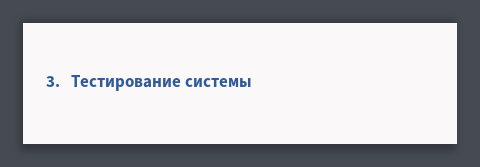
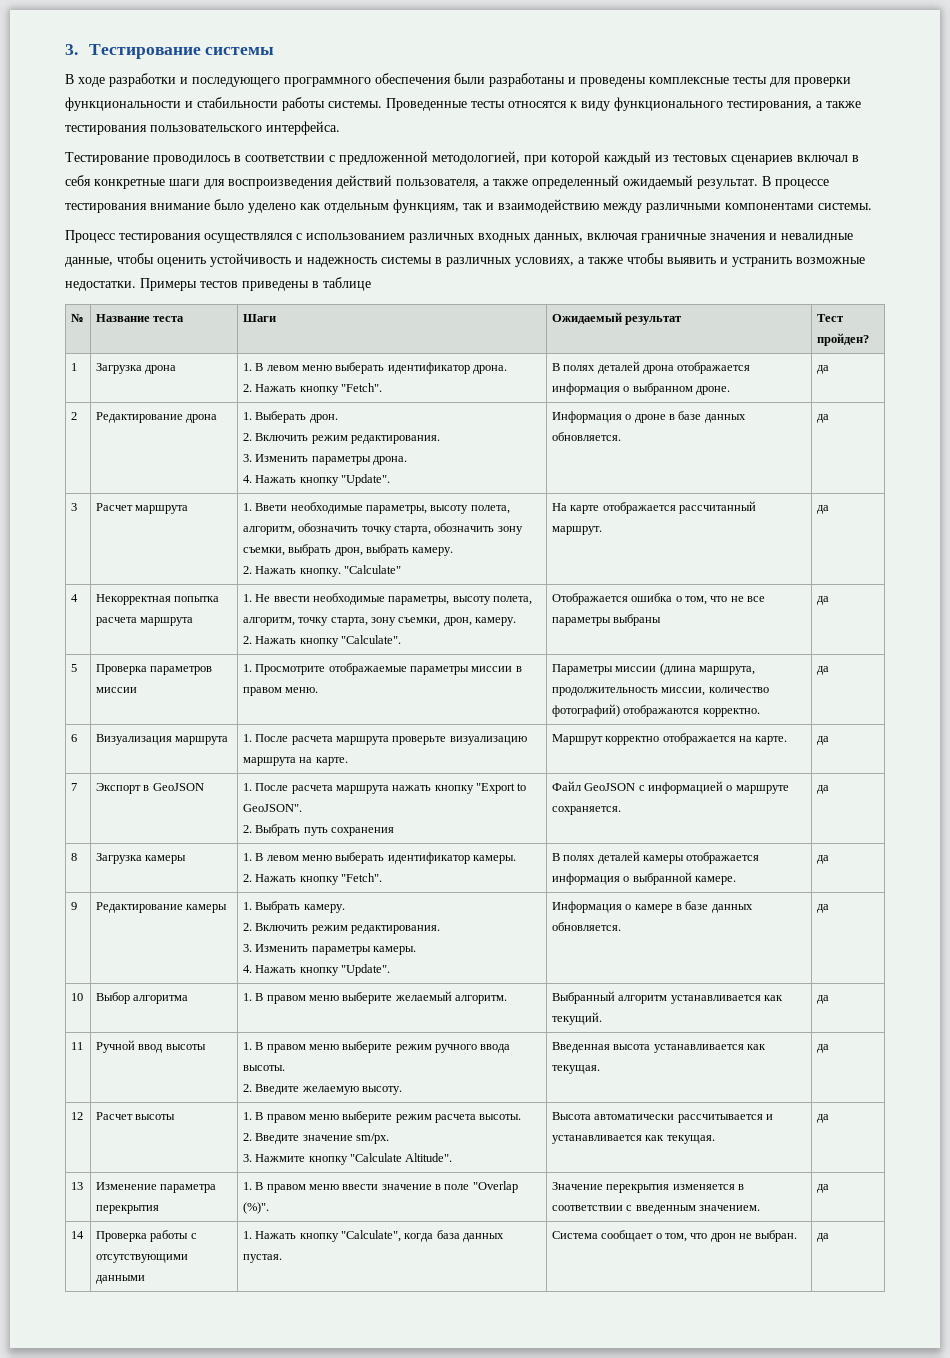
(253, 82) none -> [65,73,851,87] [65,97,861,111] [65,121,340,135] [65,151,859,165] [65,175,829,189] [65,199,872,213] [65,230,853,243] [65,253,865,267] [65,277,371,291] [70,313,84,322] [95,314,185,322] [242,314,276,322] [551,312,682,325] [816,314,843,322] [816,333,869,346] [70,363,77,371] [95,363,177,374] [242,362,508,374] [242,383,382,395] [551,361,751,374] [551,383,730,395] [816,365,829,374] [70,412,77,420] [95,412,218,423] [242,411,338,423] [242,433,440,444] [242,454,407,465] [242,474,390,486] [551,411,746,423] [551,432,621,441] [816,414,829,423] [70,503,77,511] [95,503,189,514] [242,502,510,514] [242,523,523,535] [242,544,454,556] [242,565,401,577] [551,501,756,514] [551,526,602,535] [816,505,829,514] [70,594,78,602] [95,594,220,605] [95,617,194,626] [242,593,533,605] [242,617,517,626] [242,635,401,647] [551,593,766,605] [551,614,662,626] [816,596,829,605] [70,664,77,672] [95,664,213,675] [95,687,137,693] [242,663,522,675] [242,687,319,696] [551,663,755,675] [551,687,769,696] [551,704,760,717] [816,666,829,675] [70,734,77,742] [95,734,229,745] [242,734,527,745] [242,757,348,766] [551,733,788,745] [816,736,829,745] [70,783,77,791] [95,783,204,794] [242,783,527,794] [242,804,302,812] [242,824,394,836] [551,781,789,794] [551,806,621,815] [816,785,829,794] [70,853,77,861] [95,853,187,864] [242,852,517,864] [242,873,382,885] [551,851,760,864] [551,872,736,885] [816,855,829,864] [70,902,77,910] [95,902,228,913] [242,901,345,913] [242,923,440,934] [242,944,416,955] [242,964,390,976] [551,901,753,913] [551,922,621,931] [816,904,829,913] [70,993,83,1001] [95,992,189,1004] [242,991,508,1004] [551,991,783,1004] [551,1012,602,1025] [816,995,829,1004] [70,1042,83,1050] [95,1040,206,1053] [242,1041,511,1053] [242,1065,285,1071] [242,1084,402,1095] [551,1042,766,1053] [551,1065,600,1074] [816,1044,829,1053] [70,1112,83,1120] [95,1112,176,1120] [242,1111,522,1123] [242,1133,389,1144] [242,1153,453,1165] [551,1112,773,1123] [551,1135,715,1144] [816,1114,829,1123] [70,1182,83,1190] [95,1182,217,1193] [95,1205,159,1214] [242,1181,518,1193] [242,1202,269,1214] [551,1182,744,1193] [551,1205,760,1214] [816,1184,829,1193] [70,1231,84,1239] [95,1230,197,1242] [95,1254,188,1263] [95,1275,145,1284] [242,1230,505,1242] [242,1254,282,1263] [551,1230,798,1242] [816,1233,829,1242] // В ходе разработки и последующего программного обеспечения были разработаны и проведены комплексные тесты для проверки функциональности и стабильности работы системы. Проведенные тесты относятся к виду функционального тестирования, а также тестирования пользовательского интерфейса. // Тестирование проводилось в соответствии с предложенной методологией, при которой каждый из тестовых сценариев включал в себя конкретные шаги для воспроизведения действий пользователя, а также определенный ожидаемый результат. В процессе тестирования внимание было уделено как отдельным функциям, так и взаимодействию между различными компонентами системы. // Процесс тестирования осуществлялся с использованием различных входных данных, включая граничные значения и невалидные данные, чтобы оценить устойчивость и надежность системы в различных условиях, а также чтобы выявить и устранить возможные недостатки. Примеры тестов приведены в таблице // № | Название теста | Шаги | Ожидаемый результат | Тест пройден? // 1 | Загрузка дрона | 1. В левом меню выберать идентификатор дрона. // 2. Нажать кнопку "Fetch". | В полях деталей дрона отображается информация о выбранном дроне. | да // 2 | Редактирование дрона | 1. Выберать дрон. // 2. Включить режим редактирования. // 3. Изменить параметры дрона. // 4. Нажать кнопку "Update". | Информация о дроне в базе данных обновляется. | да // 3 | Расчет маршрута | 1. Ввети необходимые параметры, высоту полета, алгоритм, обозначить точку старта, обозначить зону съемки, выбрать дрон, выбрать камеру. // 2. Нажать кнопку. "Calculate" | На карте отображается рассчитанный маршрут. | да // 4 | Некорректная попытка расчета маршрута | 1. Не ввести необходимые параметры, высоту полета, алгоритм, точку старта, зону съемки, дрон, камеру. // 2. Нажать кнопку "Calculate". | Отображается ошибка о том, что не все параметры выбраны | да // 5 | Проверка параметров миссии | 1. Просмотрите отображаемые параметры миссии в правом меню. | Параметры миссии (длина маршрута, продолжительность миссии, количество фотографий) отображаются корректно. | да // 6 | Визуализация маршрута | 1. После расчета маршрута проверьте визуализацию маршрута на карте. | Маршрут корректно отображается на карте. | да // 7 | Экспорт в GeoJSON | 1. После расчета маршрута нажать кнопку "Export to GeoJSON". // 2. Выбрать путь сохранения | Файл GeoJSON с информацией о маршруте сохраняется. | да // 8 | Загрузка камеры | 1. В левом меню выберать идентификатор камеры. // 2. Нажать кнопку "Fetch". | В полях деталей камеры отображается информация о выбранной камере. | да // 9 | Редактирование камеры | 1. Выбрать камеру. // 2. Включить режим редактирования. // 3. Изменить параметры камеры. // 4. Нажать кнопку "Update". | Информация о камере в базе данных обновляется. | да // 10 | Выбор алгоритма | 1. В правом меню выберите желаемый алгоритм. | Выбранный алгоритм устанавливается как текущий. | да // 11 | Ручной ввод высоты | 1. В правом меню выберите режим ручного ввода высоты. // 2. Введите желаемую высоту. | Введенная высота устанавливается как текущая. | да // 12 | Расчет высоты | 1. В правом меню выберите режим расчета высоты. // 2. Введите значение sm/px. // 3. Нажмите кнопку "Calculate Altitude". | Высота автоматически рассчитывается и устанавливается как текущая. | да // 13 | Изменение параметра перекрытия | 1. В правом меню ввести значение в поле "Overlap (%)". | Значение перекрытия изменяется в соответствии с введенным значением. | да // 14 | Проверка работы с отсутствующими данными | 1. Нажать кнопку "Calculate", когда база данных пустая. | Система сообщает о том, что дрон не выбран. | да

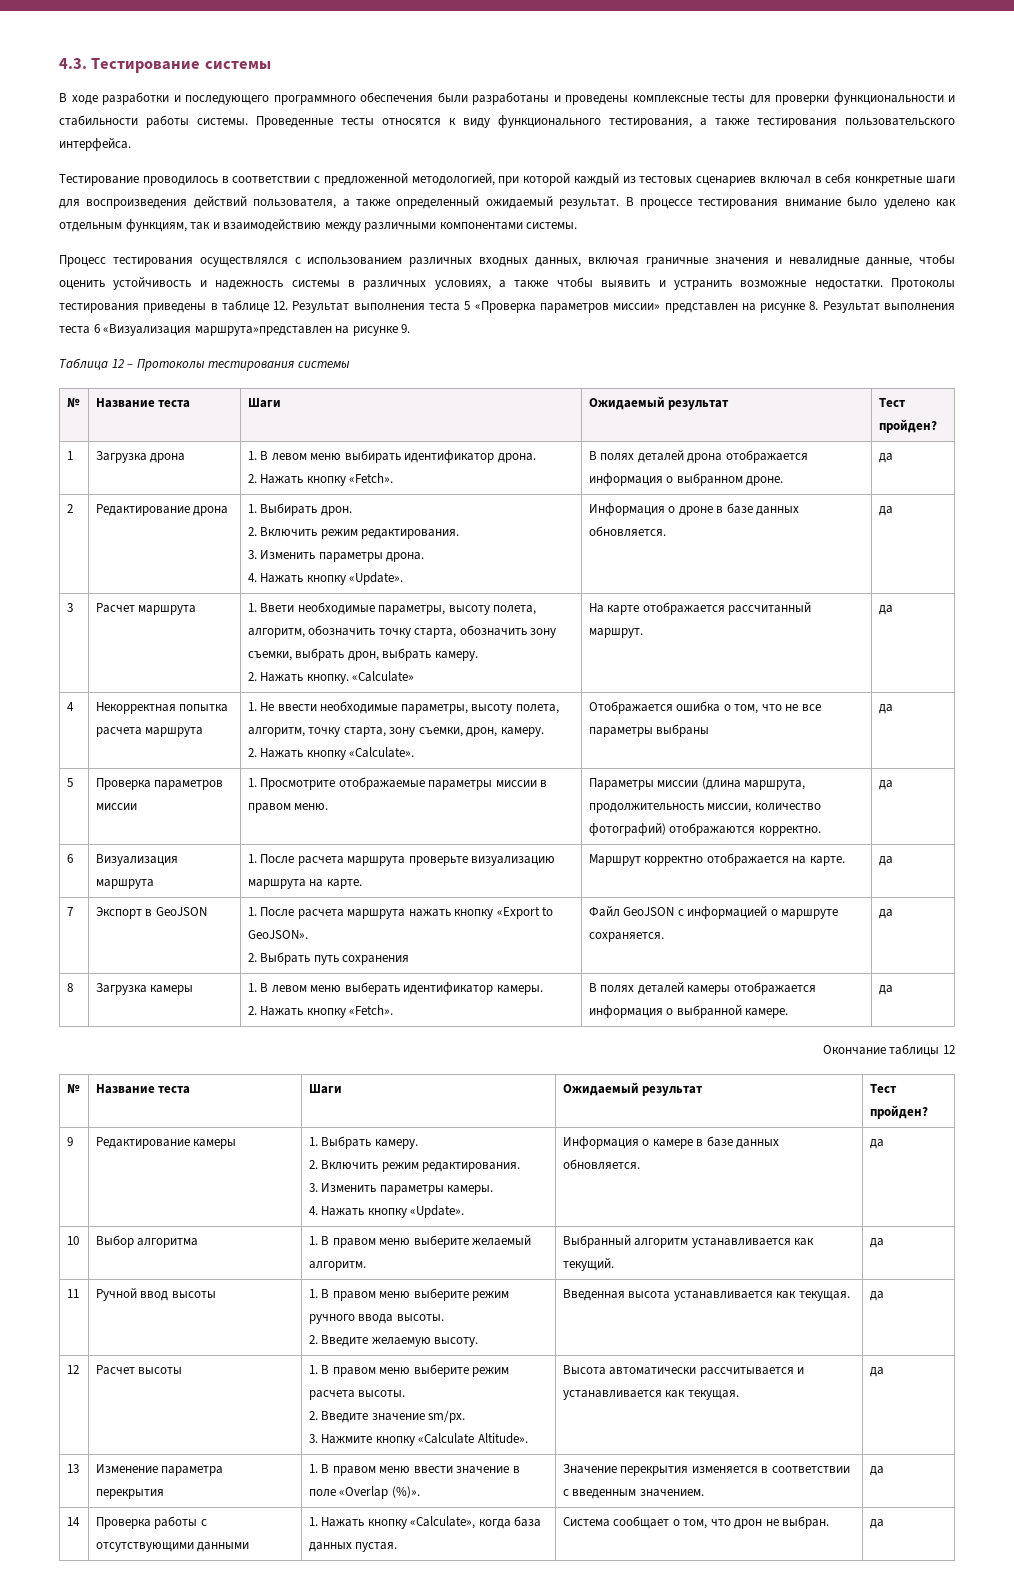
[65,44,78,55] 3. -> [59,58,87,69] 4.3.
[140,278,238,291] Примеры тестов -> [891,278,955,290] [59,303,139,313] Протоколы тестирования
(371, 284) none -> [273,301,955,313] [59,324,411,336] [59,358,350,371] 12. Результат выполнения теста 5 «Проверка параметров миссии» представлен на рисунке 8. Результат выполнения теста 6 «Визуализация маршрута»представлен на рисунке 9. // Таблица 12 – Протоколы тестирования системы
[335,362,385,374] выберать -> [344,450,401,463] выбирать
[340,383,382,392] "Fetch". -> [349,473,394,483] «Fetch».
[255,411,307,423] Выберать -> [260,503,318,516] Выбирать
[340,474,390,486] "Update". -> [349,572,404,585] «Update».
[343,565,401,574] "Calculate" -> [352,671,415,682] «Calculate»
[340,635,401,644] "Calculate". -> [349,747,415,758] «Calculate».
[476,783,527,794] [242,804,302,812] "Export to GeoJSON". -> [496,906,554,919] [247,930,308,939] «Export to GeoJSON».
[340,873,382,882] "Fetch". -> [349,1005,394,1015] «Fetch».
(829, 859) none -> [822,1044,955,1057] [66,1084,80,1094] [95,1084,191,1094] [308,1084,342,1094] [562,1082,704,1096] [869,1084,897,1093] [869,1105,928,1119] // Окончание таблицы 12 // № | Название теста | Шаги | Ожидаемый результат | Тест пройден?
[340,964,390,976] "Update". -> [410,1205,465,1218] «Update».
[349,1153,453,1162] "Calculate Altitude". -> [418,1433,528,1444] «Calculate Altitude».
[472,1181,518,1193] [242,1202,269,1214] "Overlap (%)". -> [339,1486,420,1499] «Overlap (%)».
[340,1230,401,1242] "Calculate", -> [410,1516,476,1529] «Calculate»,

